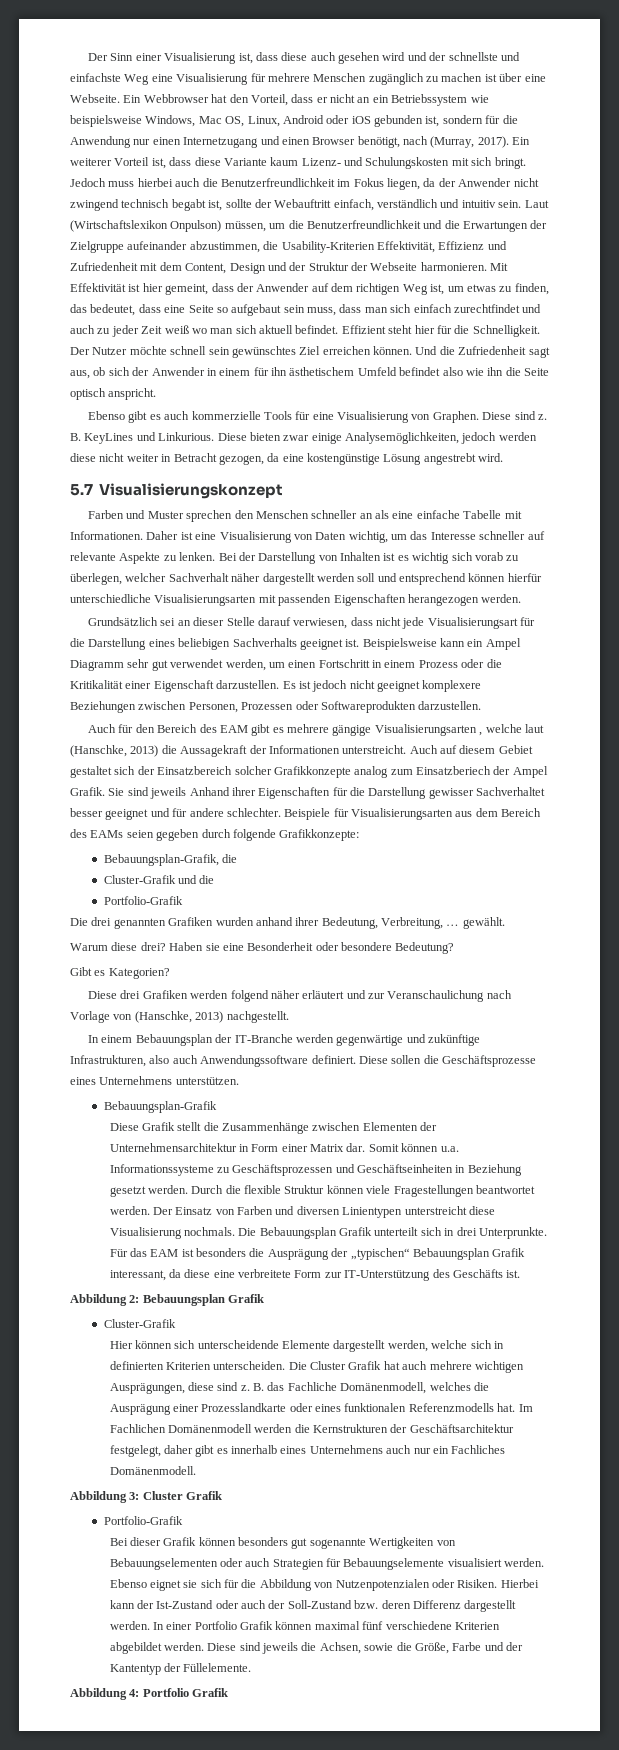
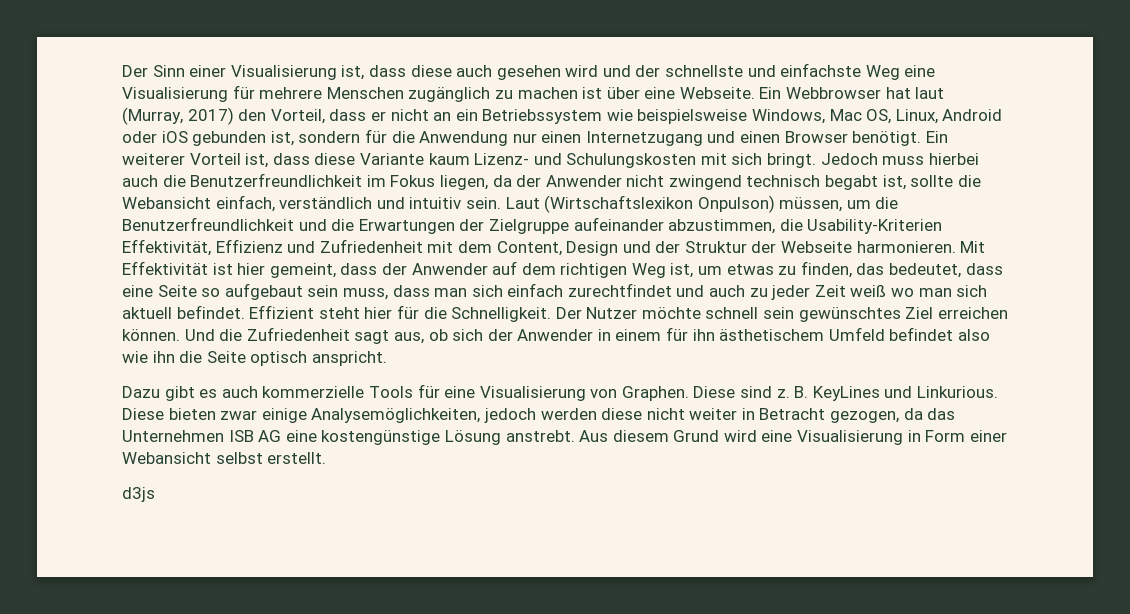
(228, 98) none -> [915,87,945,99] [122,107,234,125] laut (Murray, 2017)
[357,136,509,148] benötigt, nach (Murray, 2017). -> [852,131,922,146] benötigt.
[254,199,332,208] der Webauftritt -> [957,175,981,187] [122,197,211,209] die Webansicht
[88,411,126,420] Ebenso -> [122,386,160,398] Dazu
[282,453,504,465] [70,483,284,499] [88,510,522,522] [70,531,545,543] [70,552,520,564] [70,573,542,585] [70,594,522,606] [88,617,536,629] [70,638,521,650] [70,659,502,671] [70,680,482,692] [70,701,482,713] [88,724,544,736] [70,745,533,757] [70,766,548,778] [70,787,546,799] [70,808,542,820] [70,829,360,841] [103,854,237,866] [103,875,215,884] [103,896,183,905] [70,917,505,929] [70,942,455,954] [70,967,170,979] [88,990,512,1002] [70,1011,289,1023] [88,1034,481,1046] [70,1055,536,1067] [70,1076,239,1085] [103,1101,217,1113] [109,1122,438,1134] [109,1143,459,1152] [109,1164,522,1176] [109,1185,535,1197] [109,1206,495,1218] [109,1227,547,1239] [109,1248,526,1260] [109,1269,521,1281] [70,1294,265,1306] [103,1319,176,1328] [109,1340,504,1352] [109,1361,524,1373] [109,1382,489,1394] [109,1403,533,1415] [109,1424,514,1433] [109,1445,506,1457] [109,1466,196,1475] [70,1491,223,1503] [103,1516,183,1525] [109,1537,456,1549] [109,1558,545,1570] [109,1579,539,1591] [109,1600,517,1612] [109,1621,500,1630] [109,1642,524,1654] [109,1663,252,1675] [70,1688,229,1700] eine kostengünstige Lösung angestrebt wird. // 5.7 Visualisierungskonzept // Farben und Muster sprechen den Menschen schneller an als eine einfache Tabelle mit Informationen. Daher ist eine Visualisierung von Daten wichtig, um das Interesse schneller auf relevante Aspekte zu lenken. Bei der Darstellung von Inhalten ist es wichtig sich vorab zu überlegen, welcher Sachverhalt näher dargestellt werden soll und entsprechend können hierfür unterschiedliche Visualisierungsarten mit passenden Eigenschaften herangezogen werden. // Grundsätzlich sei an dieser Stelle darauf verwiesen, dass nicht jede Visualisierungsart für die Darstellung eines beliebigen Sachverhalts geeignet ist. Beispielsweise kann ein Ampel Diagramm sehr gut verwendet werden, um einen Fortschritt in einem Prozess oder die Kritikalität einer Eigenschaft darzustellen. Es ist jedoch nicht geeignet komplexere Beziehungen zwischen Personen, Prozessen oder Softwareprodukten darzustellen. // Auch für den Bereich des EAM gibt es mehrere gängige Visualisierungsarten , welche laut (Hanschke, 2013) die Aussagekraft der Informationen unterstreicht. Auch auf diesem Gebiet gestaltet sich der Einsatzbereich solcher Grafikkonzepte analog zum Einsatzberiech der Ampel Grafik. Sie sind jeweils Anhand ihrer Eigenschaften für die Darstellung gewisser Sachverhaltet besser geeignet und für andere schlechter. Beispiele für Visualisierungsarten aus dem Bereich des EAMs seien gegeben durch folgende Grafikkonzepte: // Bebauungsplan-Grafik, die // Cluster-Grafik und die // Portfolio-Grafik // Die drei genannten Grafiken wurden anhand ihrer Bedeutung, Verbreitung, … gewählt. // Warum diese drei? Haben sie eine Besonderheit oder besondere Bedeutung? // Gibt es Kategorien? // Diese drei Grafiken werden folgend näher erläutert und zur Veranschaulichung nach Vorlage von (Hanschke, 2013) nachgestellt. // In einem Bebauungsplan der IT-Branche werden gegenwärtige und zukünftige Infrastrukturen, also auch Anwendungssoftware definiert. Diese sollen die Geschäftsprozesse eines Unternehmens unterstützen. // Bebauungsplan-Grafik // Diese Grafik stellt die Zusammenhänge zwischen Elementen der Unternehmensarchitektur in Form einer Matrix dar. Somit können u.a. Informationssysteme zu Geschäftsprozessen und Geschäftseinheiten in Beziehung gesetzt werden. Durch die flexible Struktur können viele Fragestellungen beantwortet werden. Der Einsatz von Farben und diversen Linientypen unterstreicht diese Visualisierung nochmals. Die Bebauungsplan Grafik unterteilt sich in drei Unterprunkte. Für das EAM ist besonders die Ausprägung der „typischen“ Bebauungsplan Grafik interessant, da diese eine verbreitete Form zur IT-Unterstützung des Geschäfts ist. // Abbildung 2: Bebauungsplan Grafik // Cluster-Grafik // Hier können sich unterscheidende Elemente dargestellt werden, welche sich in definierten Kriterien unterscheiden. Die Cluster Grafik hat auch mehrere wichtigen Ausprägungen, diese sind z. B. das Fachliche Domänenmodell, welches die Ausprägung einer Prozesslandkarte oder eines funktionalen Referenzmodells hat. Im Fachlichen Domänenmodell werden die Kernstrukturen der Geschäftsarchitektur festgelegt, daher gibt es innerhalb eines Unternehmens auch nur ein Fachliches Domänenmodell. // Abbildung 3: Cluster Grafik // Portfolio-Grafik // Bei dieser Grafik können besonders gut sogenannte Wertigkeiten von Bebauungselementen oder auch Strategien für Bebauungselemente visualisiert werden. Ebenso eignet sie sich für die Abbildung von Nutzenpotenzialen oder Risiken. Hierbei kann der Ist-Zustand oder auch der Soll-Zustand bzw. deren Differenz dargestellt werden. In einer Portfolio Grafik können maximal fünf verschiedene Kriterien abgebildet werden. Diese sind jeweils die Achsen, sowie die Größe, Farbe und der Kantentyp der Füllelemente. // Abbildung 4: Portfolio Grafik -> [927,408,956,420] [122,430,1007,445] [122,452,327,464] [122,487,155,502] das Unternehmen ISB AG eine kostengünstige Lösung anstrebt. Aus diesem Grund wird eine Visualisierung in Form einer Webansicht selbst erstellt. // d3js

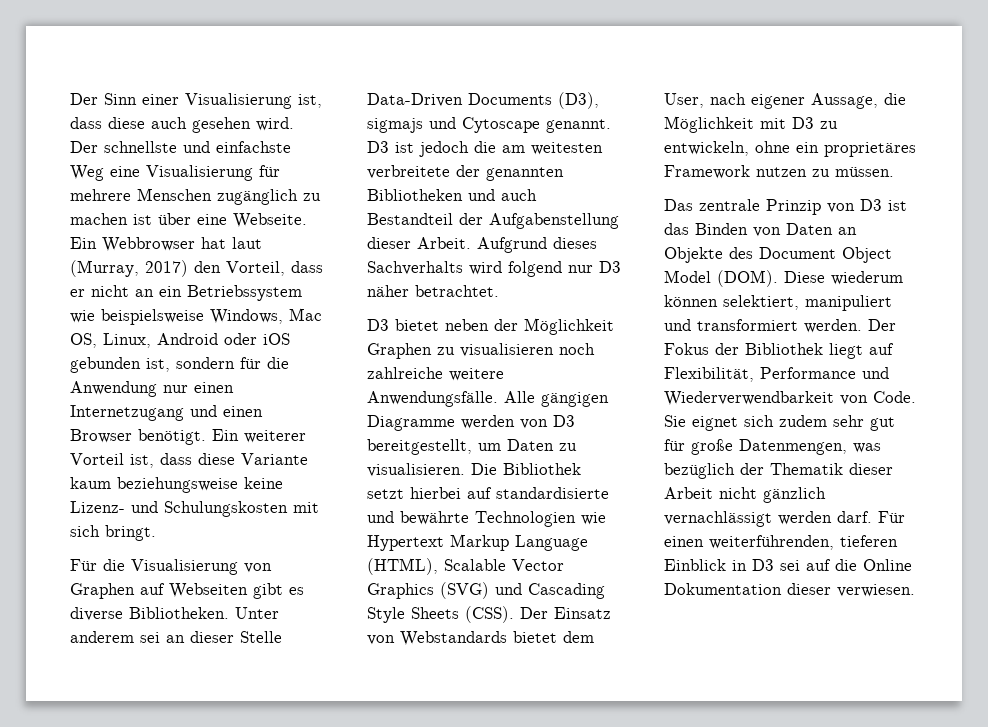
[565,65,661,77] wird und der -> [256,117,294,131] [70,141,98,153] wird. Der
(470, 159) none -> [117,477,283,493] beziehungsweise keine
[820,153,979,165] [122,173,981,190] [122,195,899,213] [122,217,943,234] [122,239,986,256] [122,261,1003,278] [122,283,988,300] [122,305,1008,322] [122,327,991,344] [122,351,387,366] [122,384,999,401] [122,408,956,423] [122,430,1007,445] [122,452,327,464] [122,487,155,502] Jedoch muss hierbei auch die Benutzerfreundlichkeit im Fokus liegen, da der Anwender nicht zwingend technisch begabt ist, sollte die Webansicht einfach, verständlich und intuitiv sein. Laut (Wirtschaftslexikon Onpulson) müssen, um die Benutzerfreundlichkeit und die Erwartungen der Zielgruppe aufeinander abzustimmen, die Usability-Kriterien Effektivität, Effizienz und Zufriedenheit mit dem Content, Design und der Struktur der Webseite harmonieren. Mit Effektivität ist hier gemeint, dass der Anwender auf dem richtigen Weg ist, um etwas zu finden, das bedeutet, dass eine Seite so aufgebaut sein muss, dass man sich einfach zurechtfindet und auch zu jeder Zeit weiß wo man sich aktuell befindet. Effizient steht hier für die Schnelligkeit. Der Nutzer möchte schnell sein gewünschtes Ziel erreichen können. Und die Zufriedenheit sagt aus, ob sich der Anwender in einem für ihn ästhetischem Umfeld befindet also wie ihn die Seite optisch anspricht. // Dazu gibt es auch kommerzielle Tools für eine Visualisierung von Graphen. Diese sind z. B. KeyLines und Linkurious. Diese bieten zwar einige Analysemöglichkeiten, jedoch werden diese nicht weiter in Betracht gezogen, da das Unternehmen ISB AG eine kostengünstige Lösung anstrebt. Aus diesem Grund wird eine Visualisierung in Form einer Webansicht selbst erstellt. // d3js -> [70,559,272,575] [70,583,304,599] [70,607,279,621] [70,631,282,643] [367,92,599,109] [367,117,611,133] [367,141,603,157] [367,165,564,181] [367,189,537,201] [367,213,619,229] [367,237,597,253] [367,261,621,277] [367,285,499,297] [367,318,614,335] [367,343,595,359] [367,367,504,381] [367,391,609,407] [367,415,575,431] [367,439,577,455] [367,463,581,477] [367,487,609,499] [367,511,606,527] [367,534,588,551] [367,558,564,575] [367,582,605,599] [367,606,611,623] [367,631,594,646] [664,93,906,109] [664,116,838,133] [664,141,916,157] [664,165,894,179] [664,199,907,215] [664,223,857,237] [664,247,892,263] [664,270,903,287] [664,295,892,311] [664,319,896,333] [664,343,894,359] [664,367,889,382] [664,391,916,406] [664,415,895,431] [664,439,881,455] [664,463,893,479] [664,487,826,503] [664,511,905,527] [664,535,898,550] [664,559,912,571] [664,583,915,597] // Für die Visualisierung von Graphen auf Webseiten gibt es diverse Bibliotheken. Unter anderem sei an dieser Stelle Data-Driven Documents (D3), sigmajs und Cytoscape genannt. D3 ist jedoch die am weitesten verbreitete der genannten Bibliotheken und auch Bestandteil der Aufgabenstellung dieser Arbeit. Aufgrund dieses Sachverhalts wird folgend nur D3 näher betrachtet. // D3 bietet neben der Möglichkeit Graphen zu visualisieren noch zahlreiche weitere Anwendungsfälle. Alle gängigen Diagramme werden von D3 bereitgestellt, um Daten zu visualisieren. Die Bibliothek setzt hierbei auf standardisierte und bewährte Technologien wie Hypertext Markup Language (HTML), Scalable Vector Graphics (SVG) und Cascading Style Sheets (CSS). Der Einsatz von Webstandards bietet dem User, nach eigener Aussage, die Möglichkeit mit D3 zu entwickeln, ohne ein proprietäres Framework nutzen zu müssen. // Das zentrale Prinzip von D3 ist das Binden von Daten an Objekte des Document Object Model (DOM). Diese wiederum können selektiert, manipuliert und transformiert werden. Der Fokus der Bibliothek liegt auf Flexibilität, Performance und Wiederverwendbarkeit von Code. Sie eignet sich zudem sehr gut für große Datenmengen, was bezüglich der Thematik dieser Arbeit nicht gänzlich vernachlässigt werden darf. Für einen weiterführenden, tieferen Einblick in D3 sei auf die Online Dokumentation dieser verwiesen.

